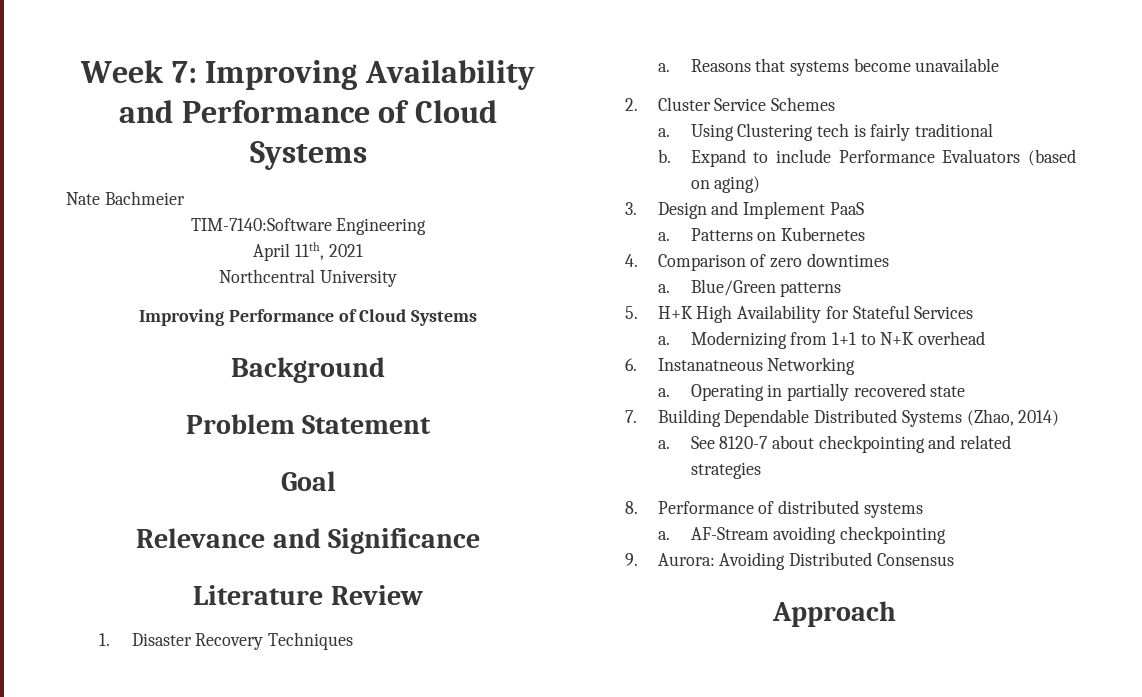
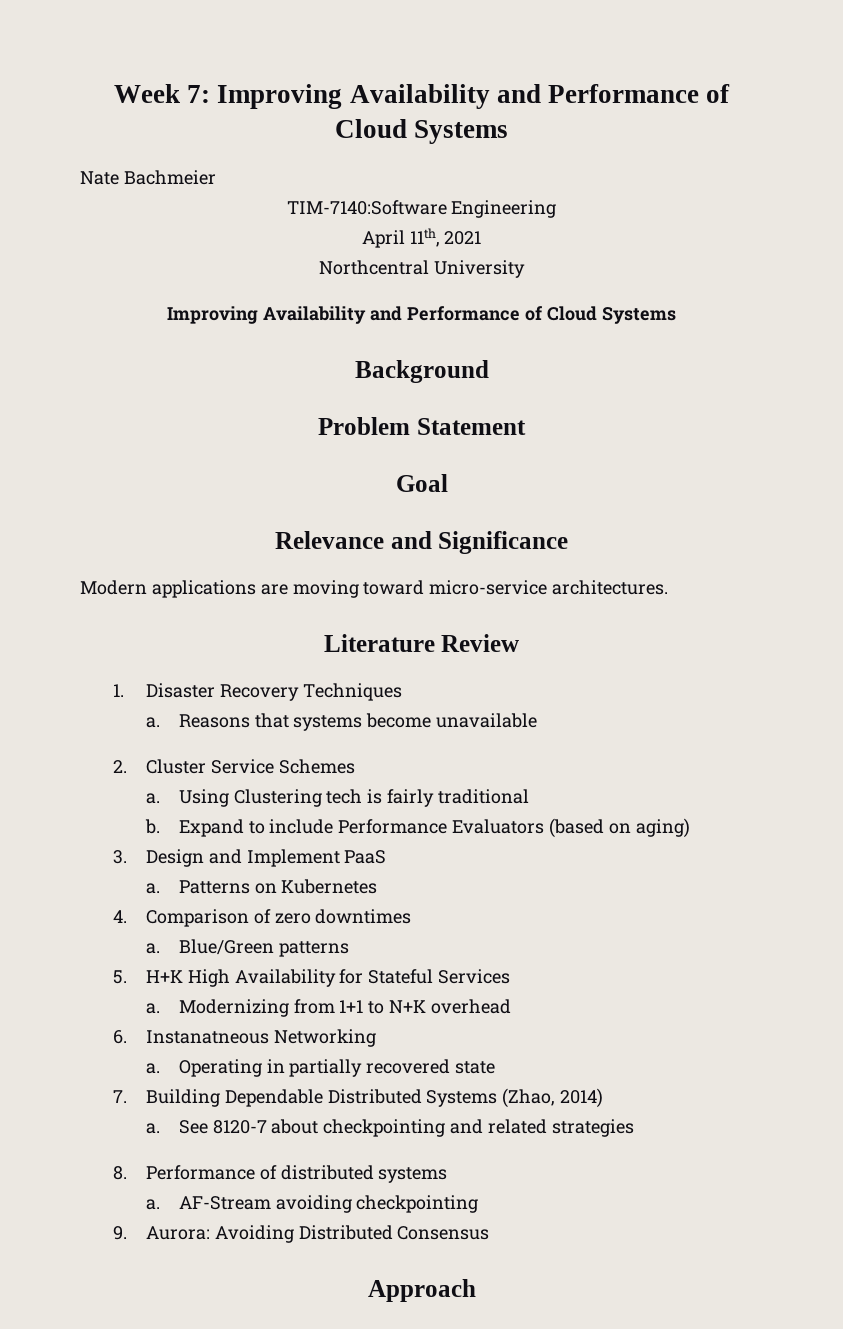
(225, 317) none -> [263,306,403,324] Availability and
(480, 541) none -> [80,580,669,598] // Modern applications are moving toward micro-service architectures.

